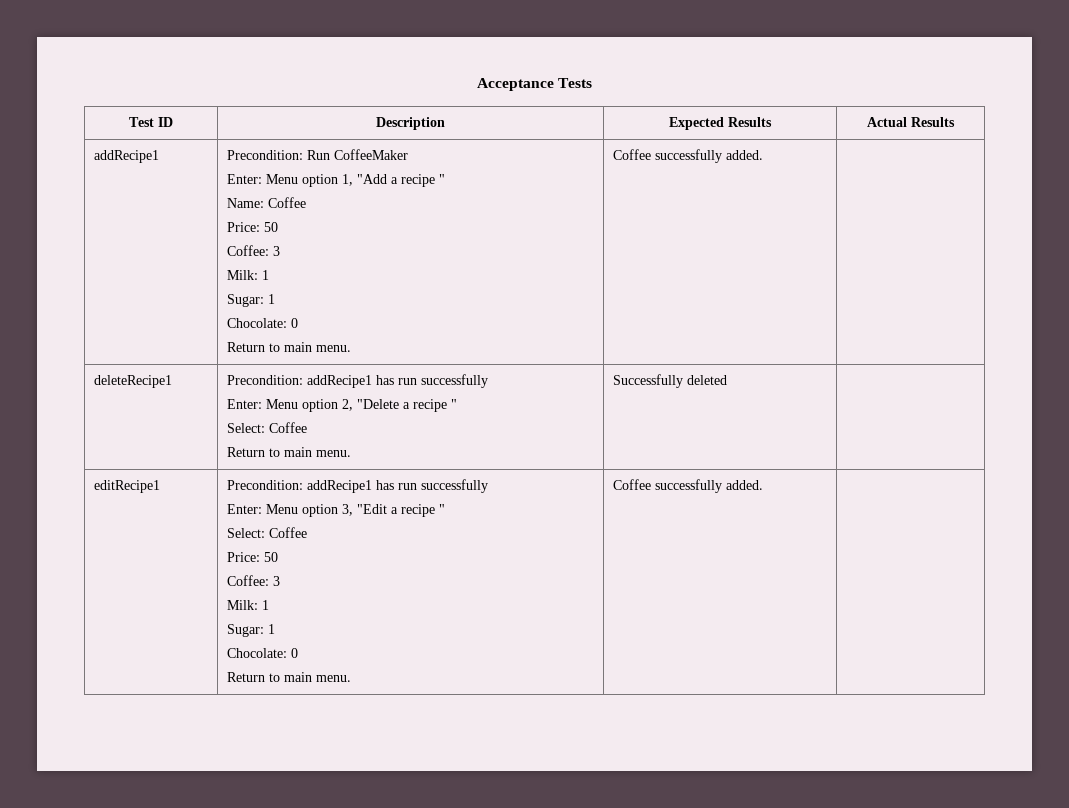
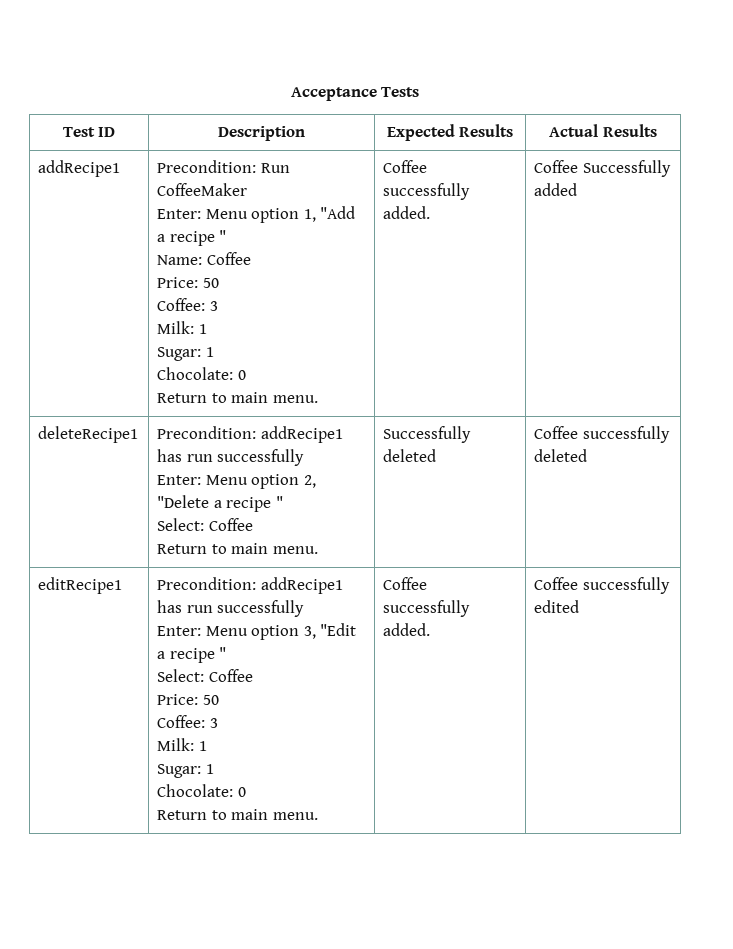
(763, 155) none -> [534,160,671,177] [534,183,578,196] Coffee Successfully added
(727, 380) none -> [534,426,670,443] [534,449,588,462] Coffee successfully deleted
(763, 485) none -> [534,577,670,594] [534,600,580,613] Coffee successfully edited

